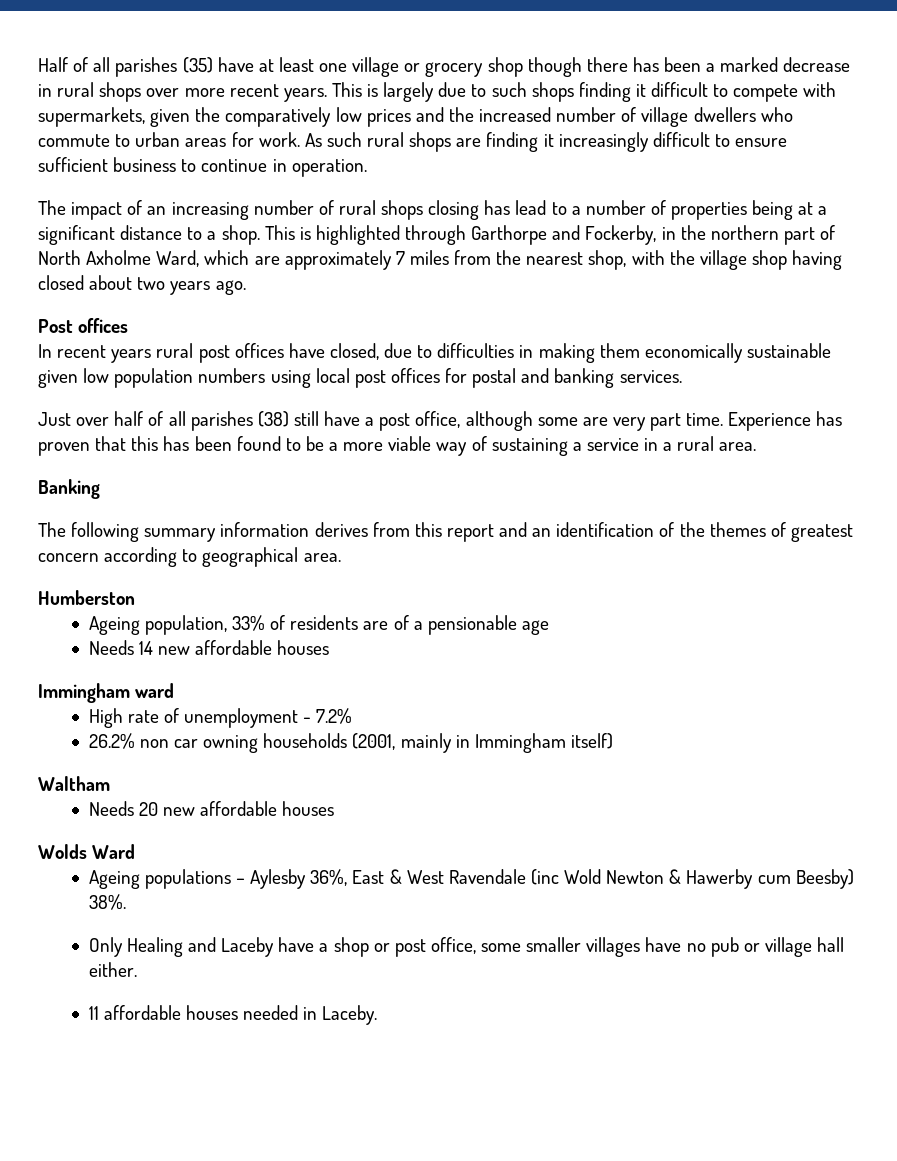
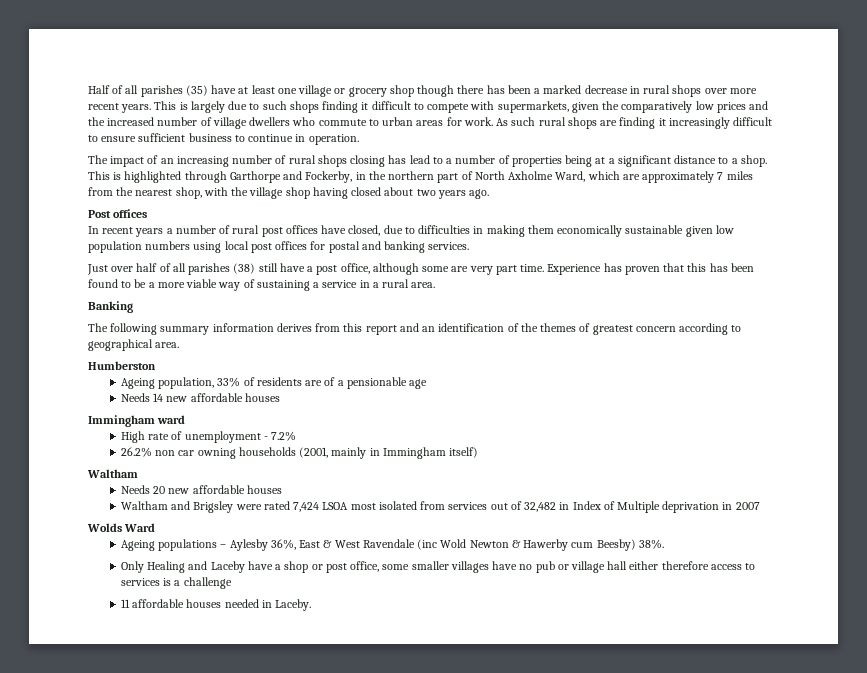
(152, 356) none -> [166,225,231,234] a number of
(335, 808) none -> [120,501,760,513] // Waltham and Brigsley were rated 7,424 LSOA most isolated from services out of 32,482 in Index of Multiple deprivation in 2007
[88,962,137,977] either. -> [629,561,756,570] [120,577,232,589] either therefore access to services is a challenge

